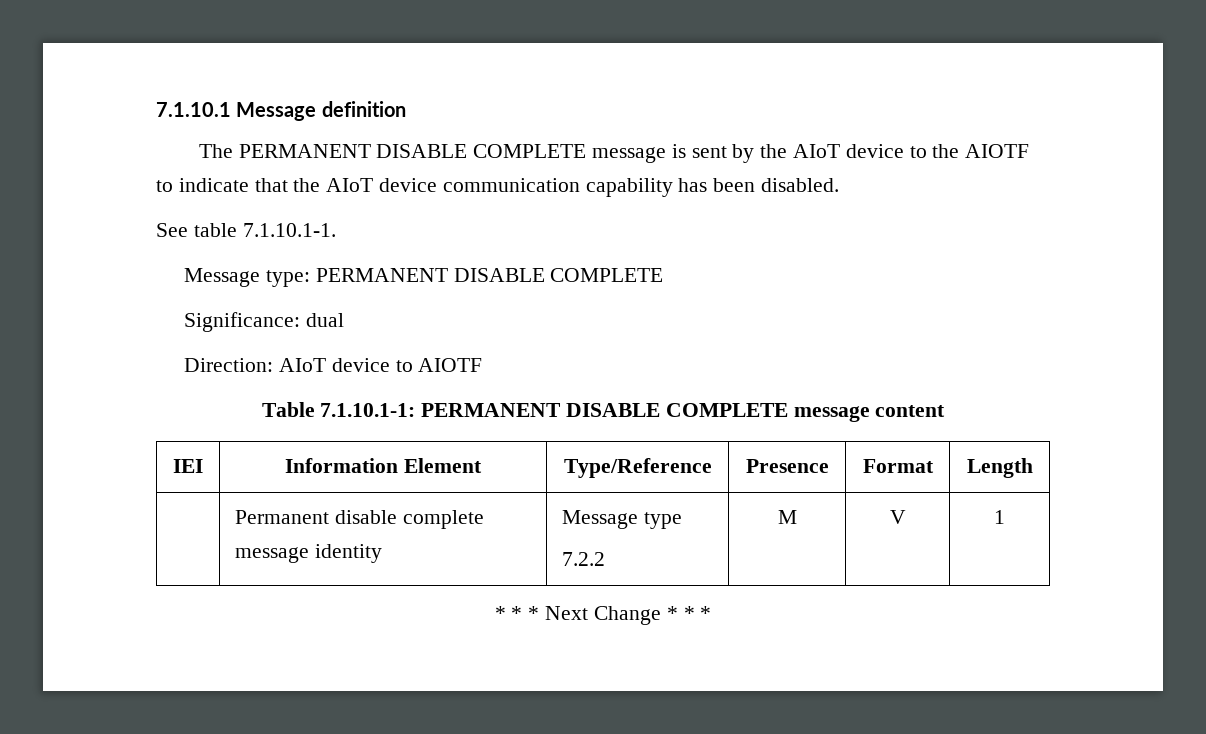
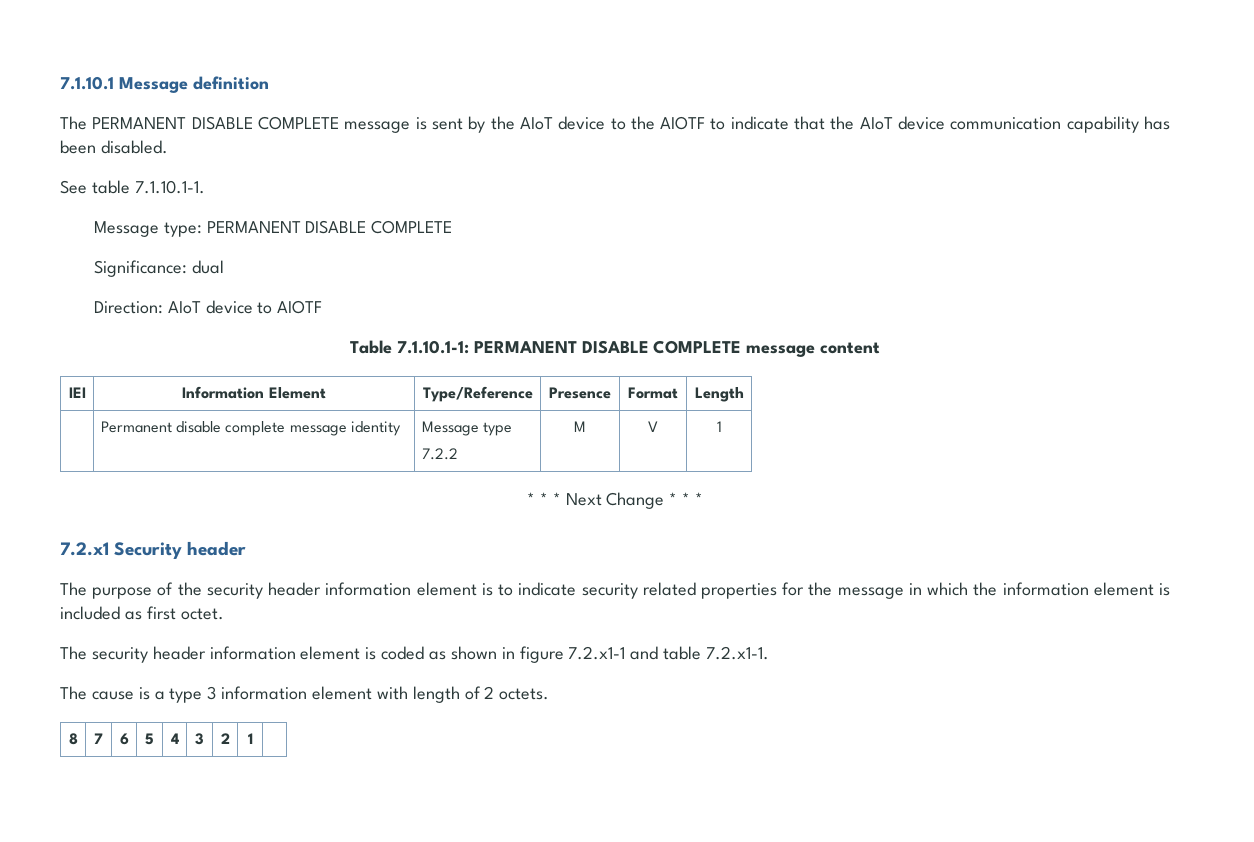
(712, 613) none -> [60,541,247,559] [60,582,1171,599] [60,606,224,620] [60,646,770,663] [60,686,550,703] [68,733,78,745] [94,733,103,744] [119,733,129,745] [145,733,154,745] [170,733,179,744] [195,733,204,745] [220,733,230,744] [247,733,253,744] // 7.2.x1 Security header // The purpose of the security header information element is to indicate security related properties for the message in which the information element is included as first octet. // The security header information element is coded as shown in figure 7.2.x1-1 and table 7.2.x1-1. // The cause is a type 3 information element with length of 2 octets. // 8 | 7 | 6 | 5 | 4 | 3 | 2 | 1 |

